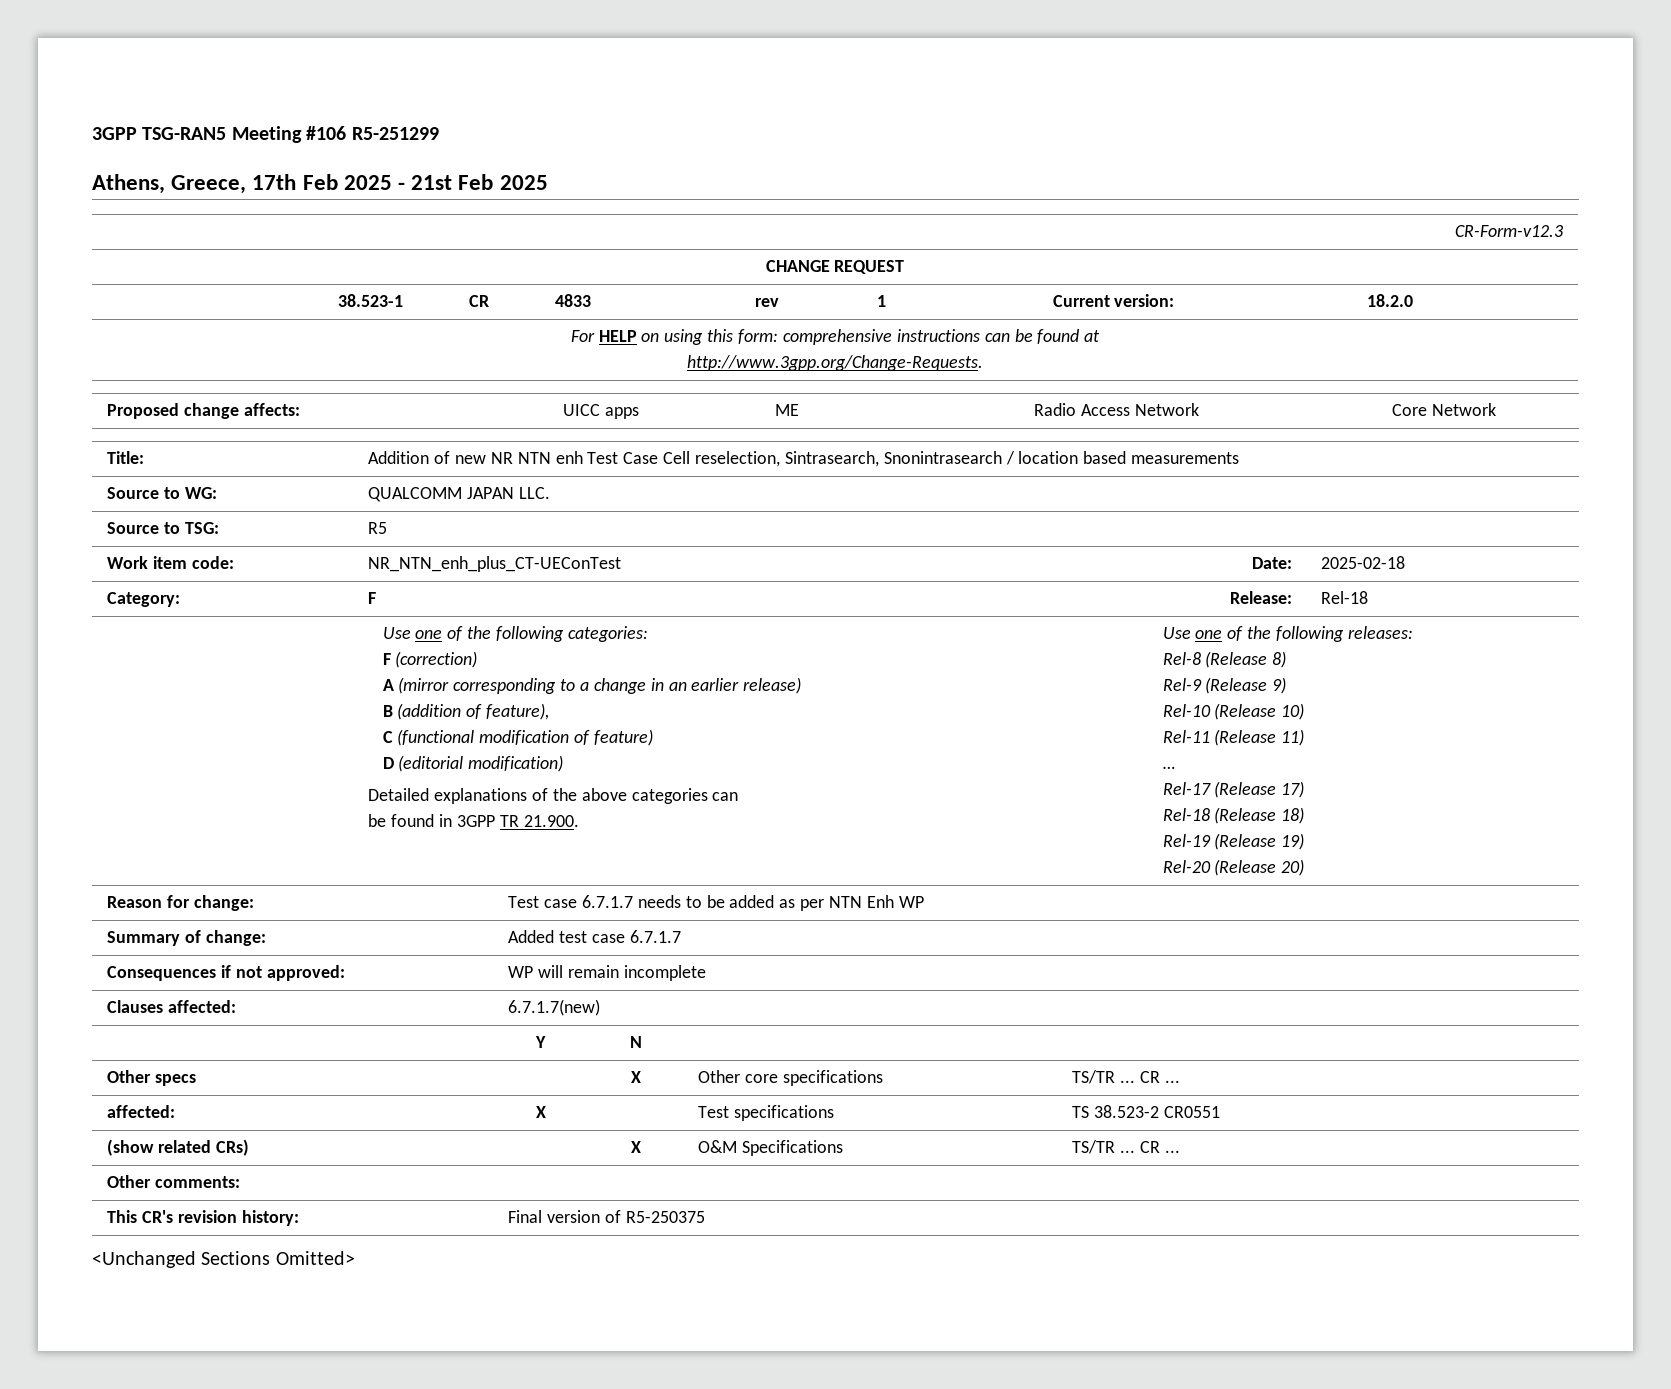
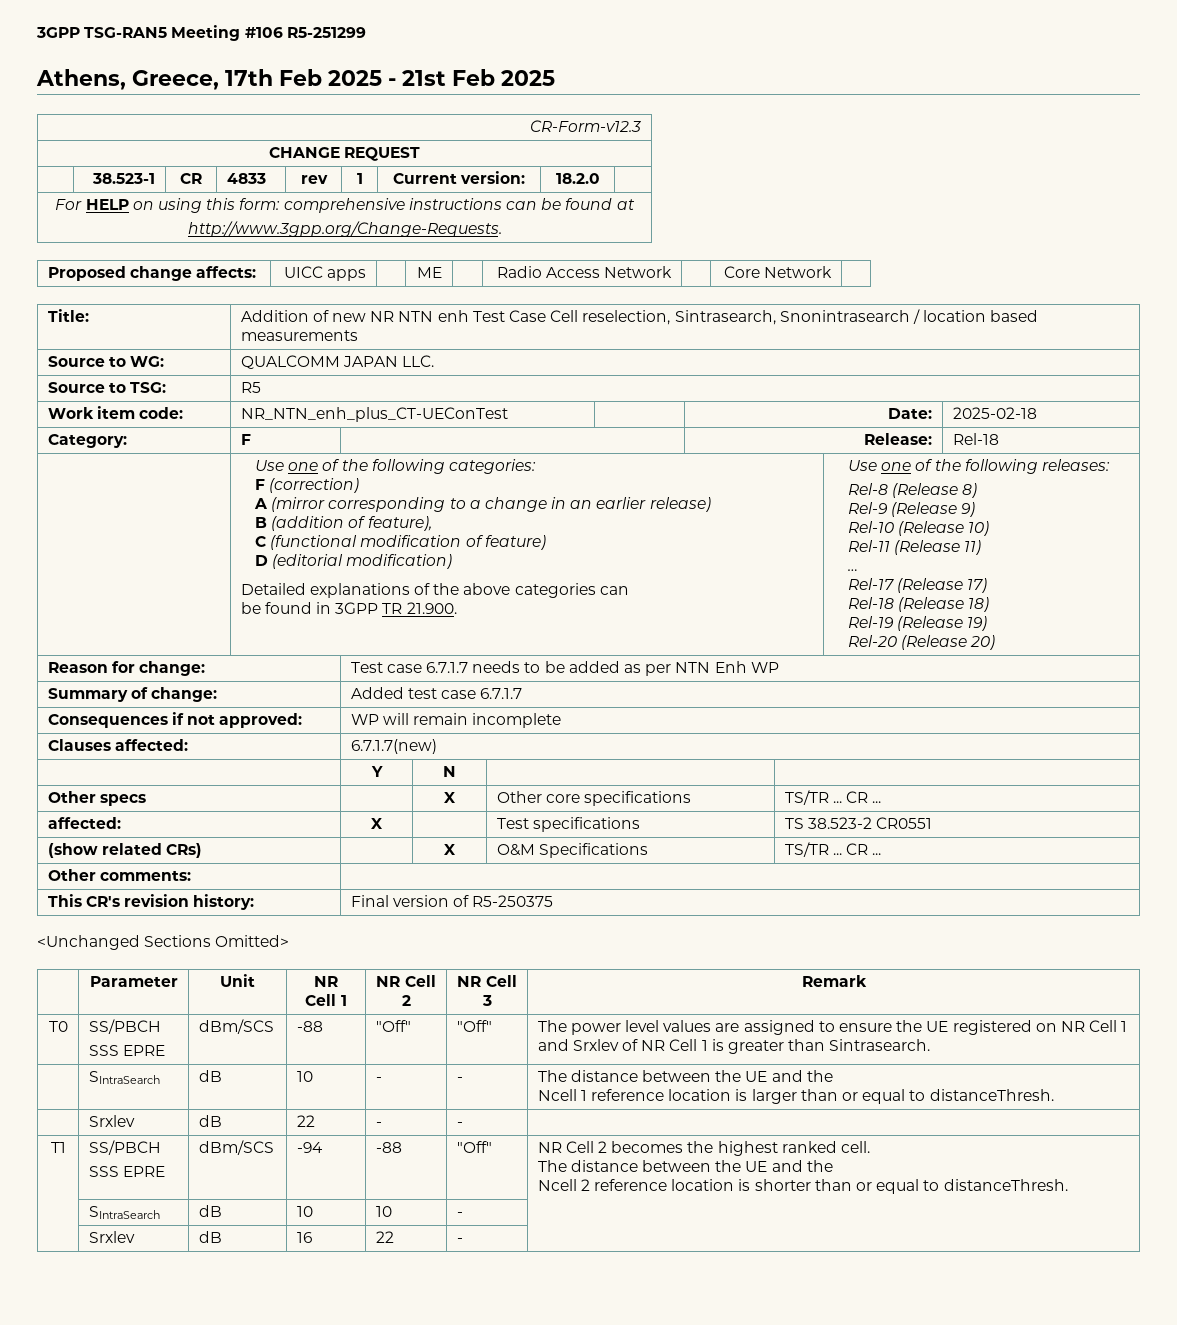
(355, 1258) none -> [89,976,178,987] [220,974,255,987] [314,976,338,987] [305,994,347,1006] [376,975,436,987] [401,995,411,1006] [457,975,517,987] [481,995,492,1006] [801,975,867,987] [48,1021,68,1032] [88,1019,161,1034] [88,1045,165,1056] [198,1019,274,1034] [296,1021,323,1032] [375,1020,411,1032] [456,1020,492,1032] [537,1020,1128,1035] [537,1039,931,1054] [88,1071,160,1084] [198,1070,222,1082] [296,1071,313,1082] [375,1077,382,1082] [456,1077,463,1082] [537,1070,833,1082] [537,1089,1054,1104] [88,1115,135,1127] [198,1115,222,1127] [296,1115,315,1127] [375,1122,382,1127] [456,1122,463,1127] [50,1142,66,1153] [88,1140,161,1155] [88,1166,165,1177] [198,1140,274,1155] [296,1142,323,1153] [375,1142,402,1153] [456,1141,492,1153] [537,1141,871,1156] [537,1160,833,1172] [537,1179,1068,1194] [88,1206,160,1219] [198,1205,222,1217] [296,1206,313,1217] [375,1206,392,1217] [456,1212,463,1217] [88,1231,135,1243] [198,1231,222,1243] [296,1232,312,1243] [375,1231,394,1243] [456,1238,463,1243] // | Parameter | Unit | NR Cell 1 | NR Cell 2 | NR Cell 3 | Remark // T0 | SS/PBCH // SSS EPRE | dBm/SCS | -88 | "Off" | "Off" | The power level values are assigned to ensure the UE registered on NR Cell 1 and Srxlev of NR Cell 1 is greater than Sintrasearch. // | SIntraSearch | dB | 10 | - | - | The distance between the UE and the // Ncell 1 reference location is larger than or equal to distanceThresh. // | Srxlev | dB | 22 | - | - | // T1 | SS/PBCH // SSS EPRE | dBm/SCS | -94 | -88 | "Off" | NR Cell 2 becomes the highest ranked cell. // The distance between the UE and the // Ncell 2 reference location is shorter than or equal to distanceThresh. // | SIntraSearch | dB | 10 | 10 | - | // | Srxlev | dB | 16 | 22 | - |

